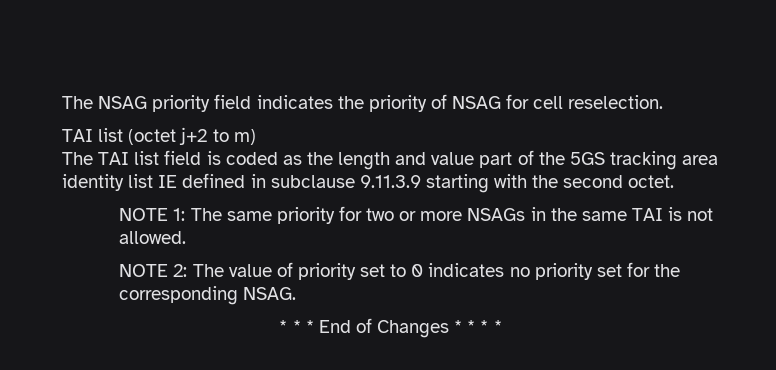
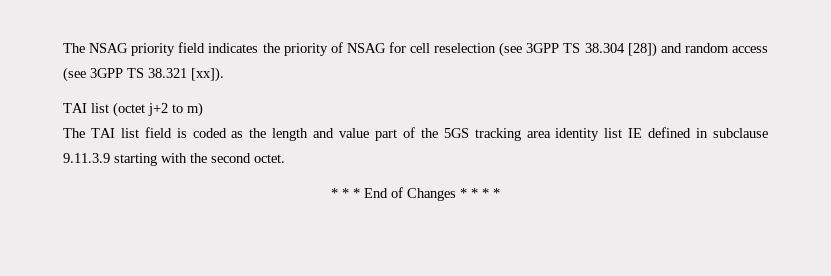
[568,95,664,109] reselection. -> [434,42,768,57] [63,67,224,82] reselection (see 3GPP TS 38.304 [28]) and random access (see 3GPP TS 38.321 [xx]).
[119,206,714,224] [119,231,187,244] [119,262,681,280] [119,286,297,305] // NOTE 1: The same priority for two or more NSAGs in the same TAI is not allowed. // NOTE 2: The value of priority set to 0 indicates no priority set for the corresponding NSAG. -> (285, 158) none

